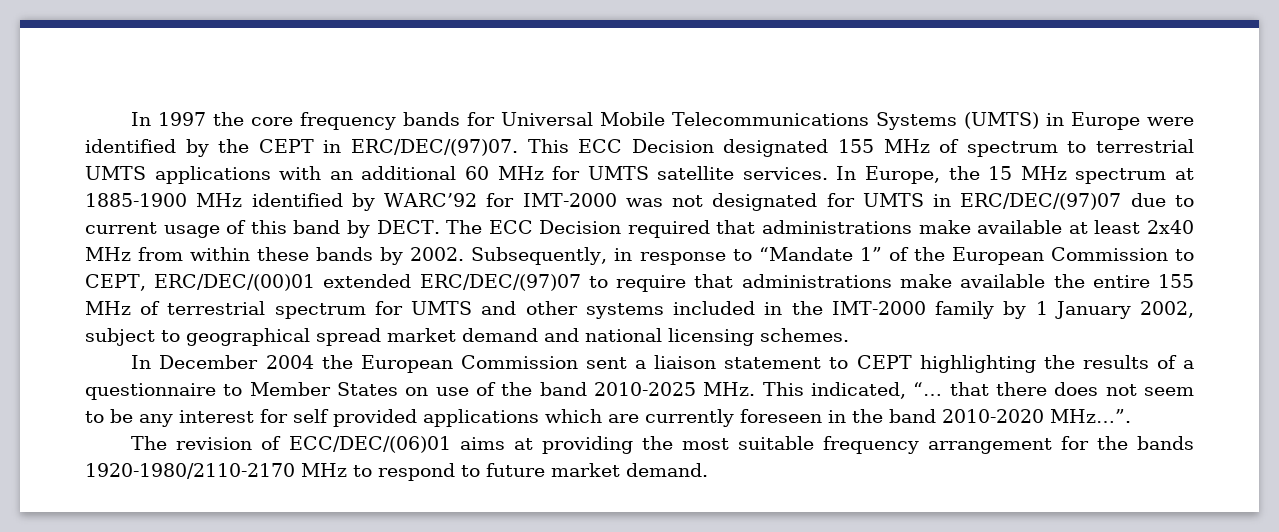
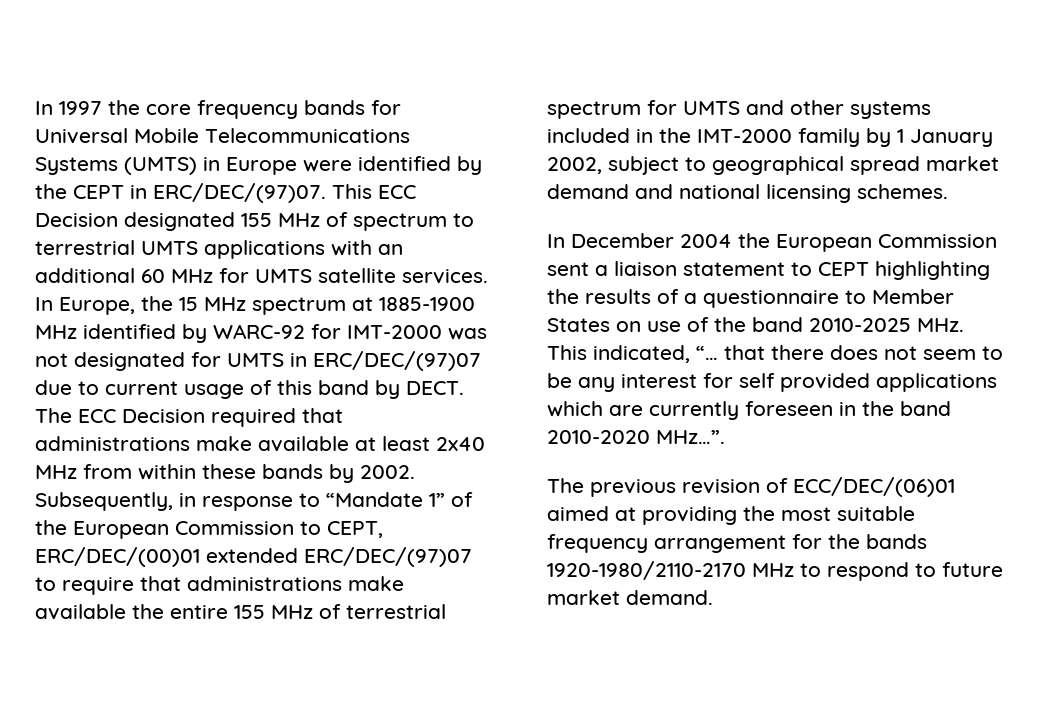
[384,193,478,207] WARC’92 -> [213,324,305,339] WARC-92
(168, 443) none -> [590,479,676,497] previous
[459,437,505,450] aims -> [547,506,609,521] aimed

